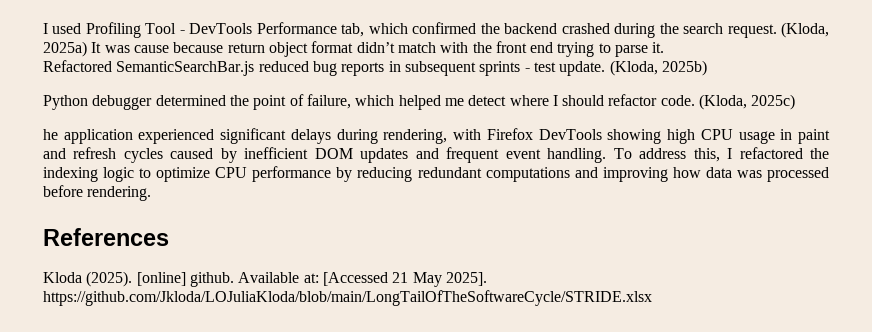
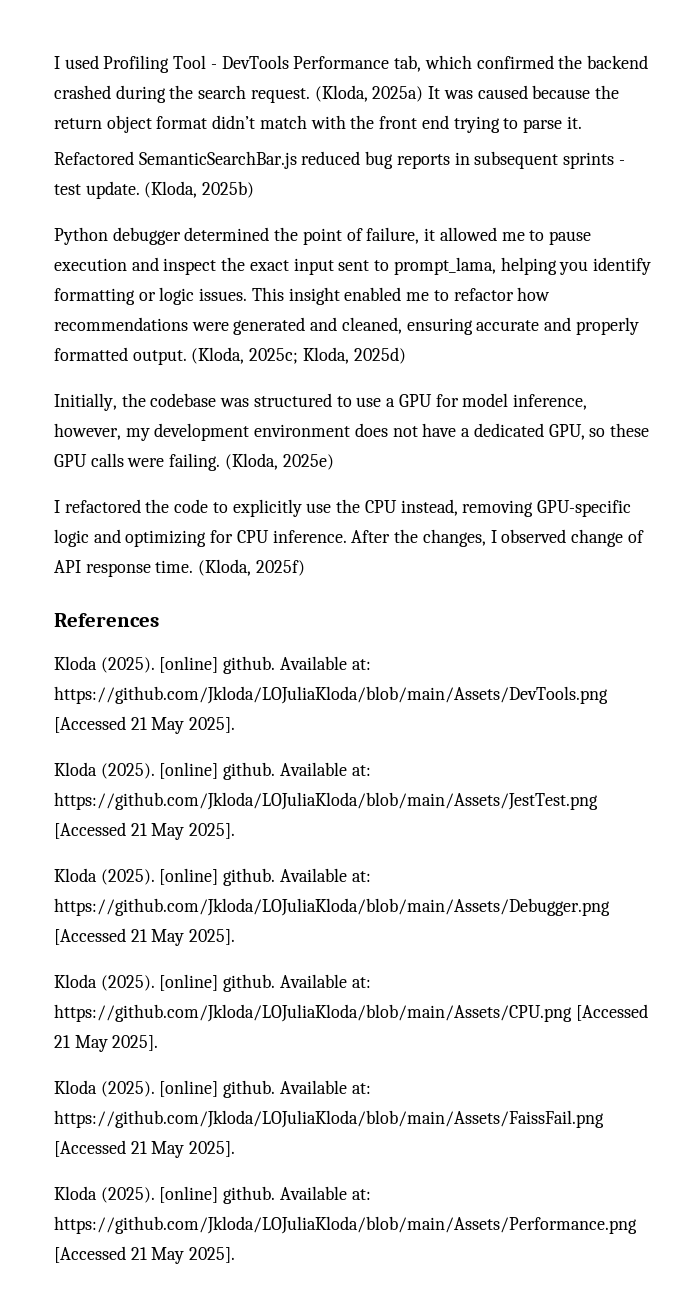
[133,42,224,53] cause because -> [477,85,619,99] caused because the
[355,94,796,110] [43,128,831,144] [43,147,830,163] [43,166,830,182] [43,185,152,201] which helped me detect where I should refactor code. (Kloda, 2025c) // he application experienced significant delays during rendering, with Firefox DevTools showing high CPU usage in paint and refresh cycles caused by inefficient DOM updates and frequent event handling. To address this, I refactored the indexing logic to optimize CPU performance by reducing redundant computations and improving how data was processed before rendering. -> [424,227,591,245] [54,257,651,275] [54,287,551,305] [54,317,639,335] [54,347,406,365] [54,393,587,411] [54,423,649,441] [54,453,334,471] [54,499,631,517] [54,529,644,547] [54,559,305,577] it allowed me to pause execution and inspect the exact input sent to prompt_lama, helping you identify formatting or logic issues. This insight enabled me to refactor how recommendations were generated and cleaned, ensuring accurate and properly formatted output. (Kloda, 2025c; Kloda, 2025d) // Initially, the codebase was structured to use a GPU for model inference, however, my development environment does not have a dedicated GPU, so these GPU calls were failing. (Kloda, 2025e) // I refactored the code to explicitly use the CPU instead, removing GPU-specific logic and optimizing for CPU inference. After the changes, I observed change of API response time. (Kloda, 2025f)
[322,272,487,287] [43,290,652,306] [Accessed 21 May 2025]. https://github.com/Jkloda/LOJuliaKloda/blob/main/LongTailOfTheSoftwareCycle/STRIDE.xlsx -> [54,686,608,704] [54,716,236,734] [54,762,371,780] [54,792,598,810] [54,822,236,840] [54,868,371,886] [54,898,610,916] [54,928,236,946] [54,974,371,992] [54,1004,648,1022] [54,1035,159,1052] [54,1080,371,1098] [54,1110,604,1128] [54,1140,236,1158] [54,1186,371,1204] [54,1216,637,1234] [54,1246,236,1264] https://github.com/Jkloda/LOJuliaKloda/blob/main/Assets/DevTools.png [Accessed 21 May 2025]. // Kloda (2025). [online] github. Available at: https://github.com/Jkloda/LOJuliaKloda/blob/main/Assets/JestTest.png [Accessed 21 May 2025]. // Kloda (2025). [online] github. Available at: https://github.com/Jkloda/LOJuliaKloda/blob/main/Assets/Debugger.png [Accessed 21 May 2025]. // Kloda (2025). [online] github. Available at: https://github.com/Jkloda/LOJuliaKloda/blob/main/Assets/CPU.png [Accessed 21 May 2025]. // Kloda (2025). [online] github. Available at: https://github.com/Jkloda/LOJuliaKloda/blob/main/Assets/FaissFail.png [Accessed 21 May 2025]. // Kloda (2025). [online] github. Available at: https://github.com/Jkloda/LOJuliaKloda/blob/main/Assets/Performance.png [Accessed 21 May 2025].

